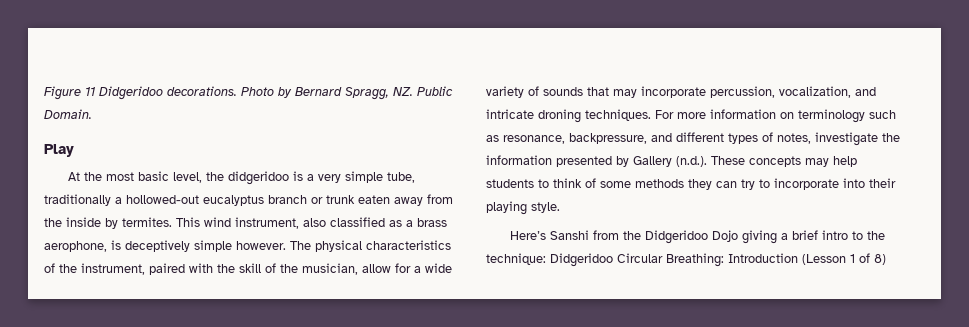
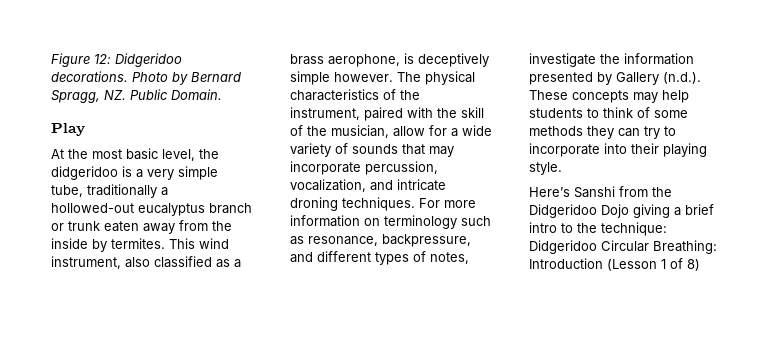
[85,87,95,96] 11 -> [94,54,111,64] 12:

